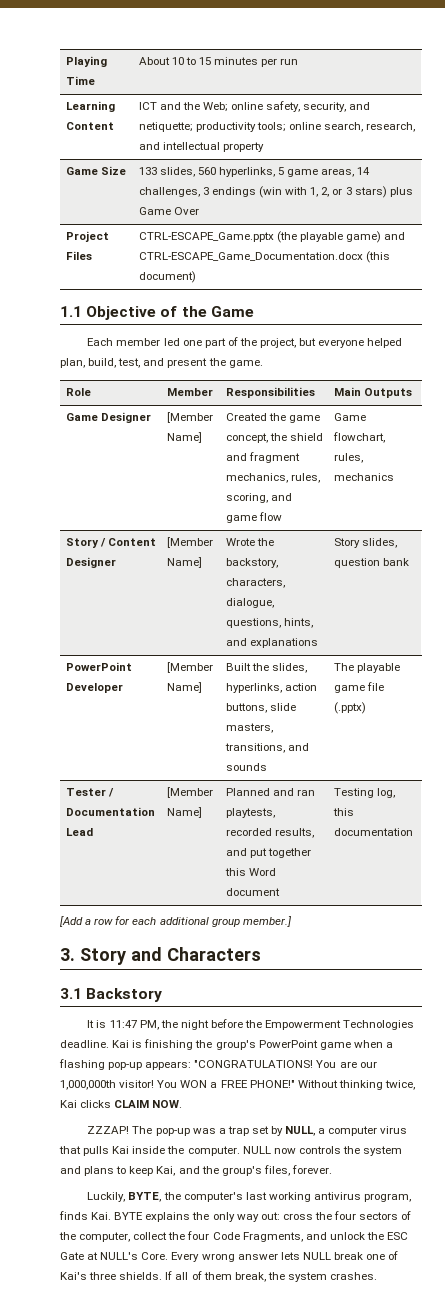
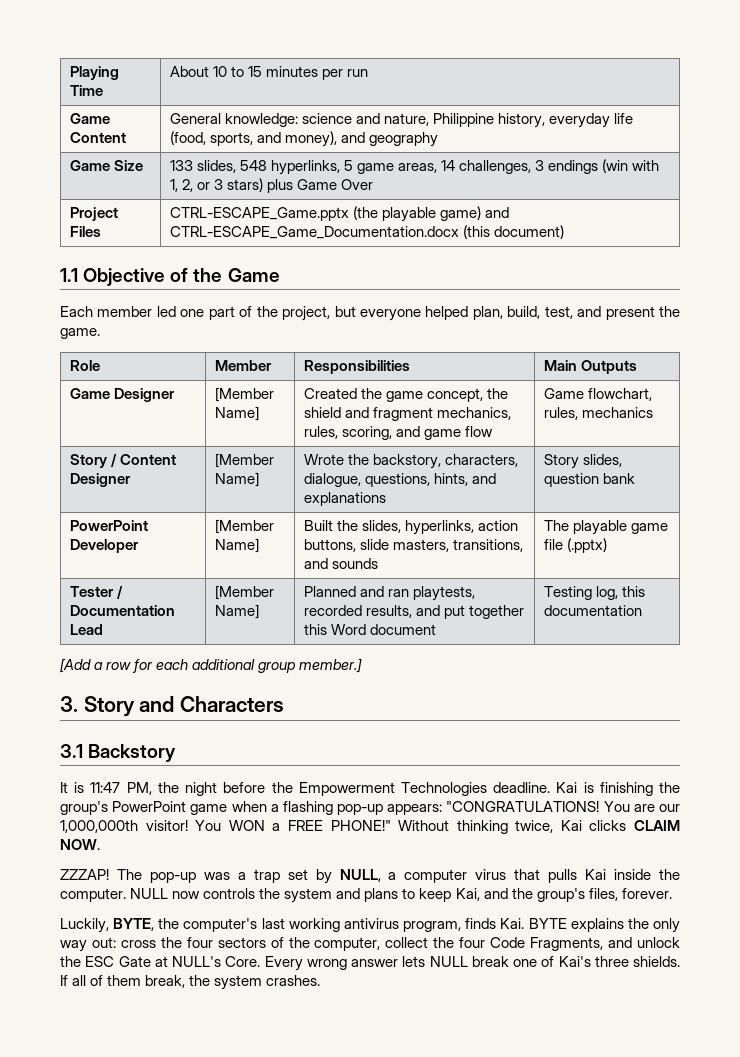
[65,101,115,112] Learning -> [69,113,110,124] Game
[138,101,371,112] [138,122,416,132] [138,142,264,152] ICT and the Web; online safety, security, and netiquette; productivity tools; online search, research, and intellectual property -> [169,113,634,128] [169,131,439,147] General knowledge: science and nature, Philippine history, everyday life (food, sports, and money), and geography
[197,167,216,175] 560 -> [239,160,267,171] 548

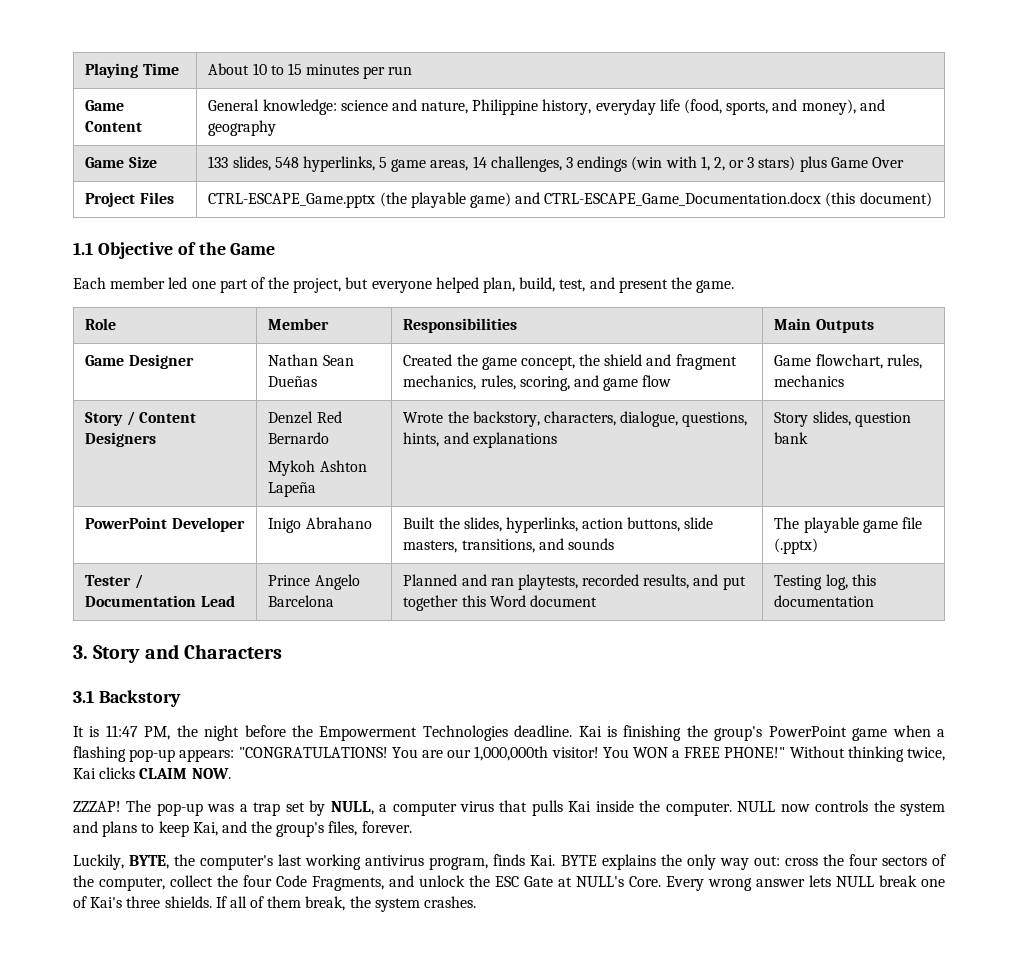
[214,387,274,402] [214,406,259,421] [Member Name] -> [268,354,354,366] [268,376,318,387] Nathan Sean Dueñas
[69,473,131,487] [214,453,274,468] [214,472,259,487] Designer | [Member Name] -> [85,432,157,447] [268,411,342,424] [268,432,330,444] [268,460,367,476] [268,482,317,497] Designers | Denzel Red Bernardo // Mykoh Ashton Lapeña
[214,519,274,534] [214,538,259,553] [Member Name] -> [268,517,372,533] Inigo Abrahano
[214,585,274,600] [214,604,259,619] [Member Name] -> [268,574,360,590] [268,595,335,607] Prince Angelo Barcelona
[60,658,363,673] // [Add a row for each additional group member.] -> (875, 601) none

